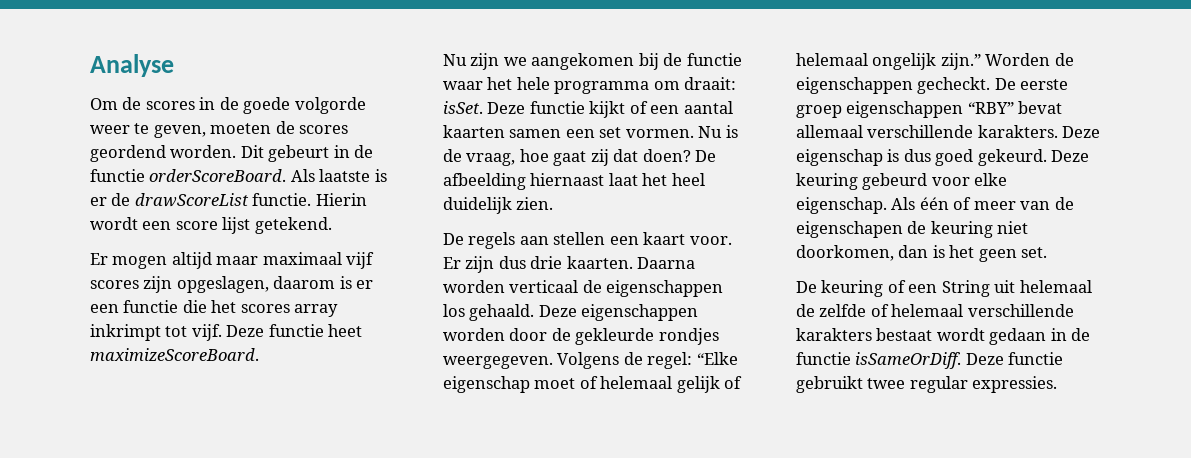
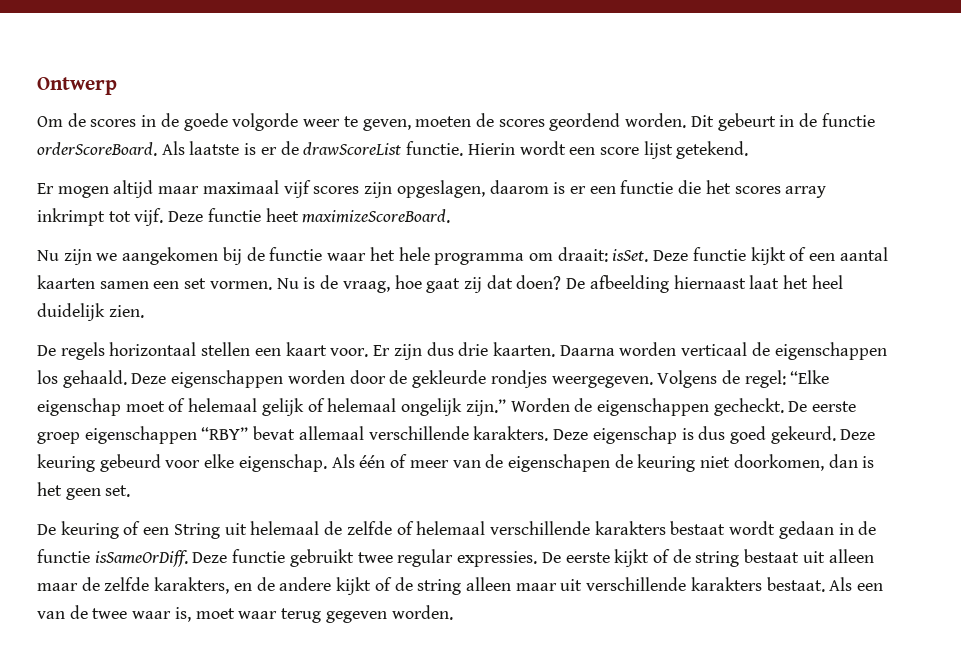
[90,54,174,77] Analyse -> [37,77,117,95] Ontwerp
[519,236,549,245] aan -> [109,342,197,356] horizontaal
(1058, 384) none -> [541,549,874,567] [37,577,884,595] [37,605,453,623] De eerste kijkt of de string bestaat uit alleen maar de zelfde karakters, en de andere kijkt of de string alleen maar uit verschillende karakters bestaat. Als een van de twee waar is, moet waar terug gegeven worden.

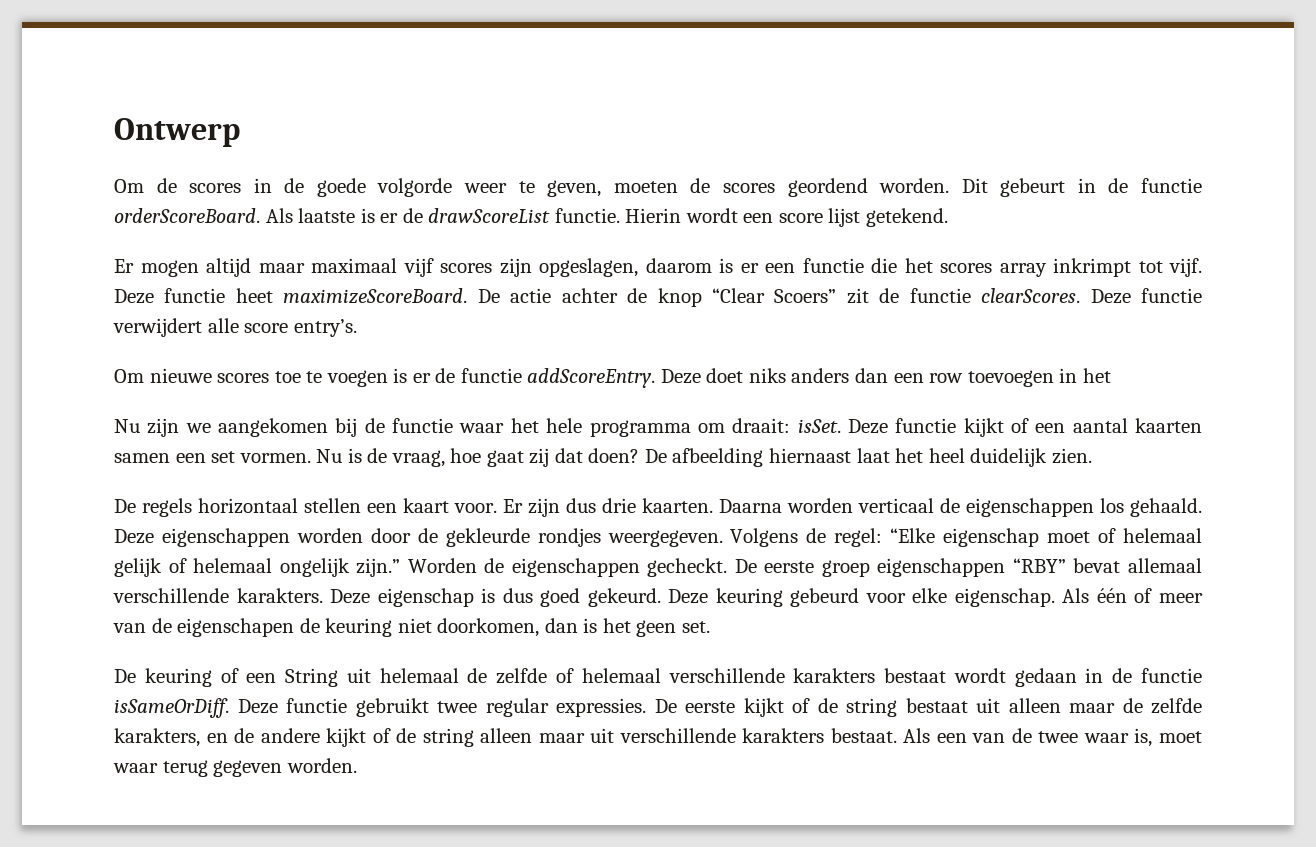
(451, 216) none -> [477,288,1202,307] [113,318,357,337] [114,368,1111,388] De actie achter de knop “Clear Scoers” zit de functie clearScores. Deze functie verwijdert alle score entry’s. // Om nieuwe scores toe te voegen is er de functie addScoreEntry. Deze doet niks anders dan een row toevoegen in het

